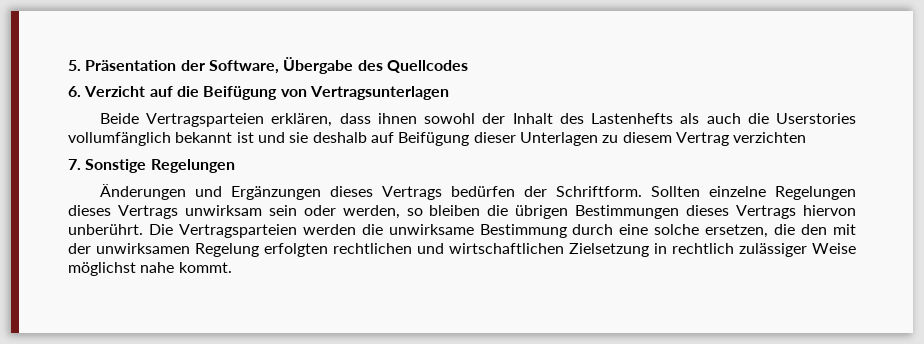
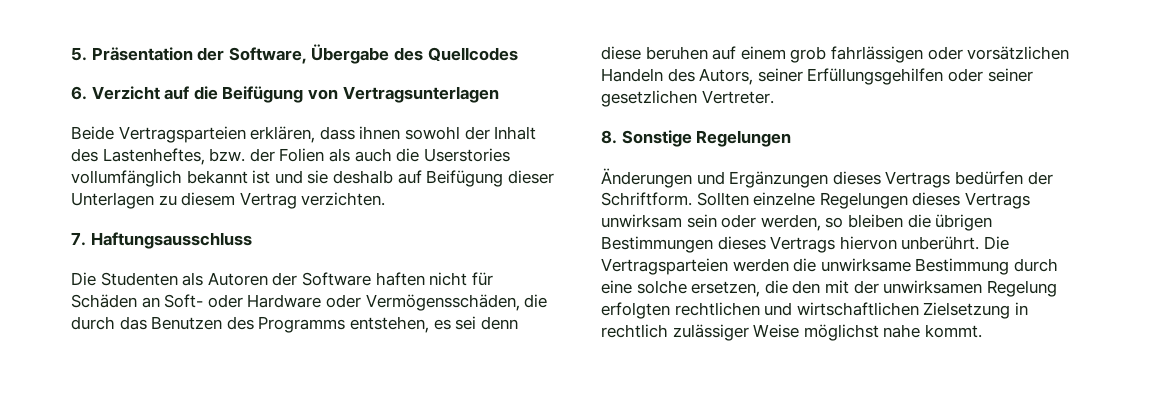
[591,113,674,124] Lastenhefts -> [102,148,325,165] Lastenheftes, bzw. der Folien
[733,132,807,143] verzichten -> [301,192,386,206] verzichten.
(81, 164) none -> [90,232,252,249] [71,272,493,286] [71,294,548,311] [71,316,518,333] [601,46,1070,63] [601,68,1033,85] [601,90,774,107] [601,130,617,144] Haftungsausschluss // Die Studenten als Autoren der Software haften nicht für Schäden an Soft- oder Hardware oder Vermögensschäden, die durch das Benutzen des Programms entstehen, es sei denn diese beruhen auf einem grob fahrlässigen oder vorsätzlichen Handeln des Autors, seiner Erfüllungsgehilfen oder seiner gesetzlichen Vertreter. // 8.

